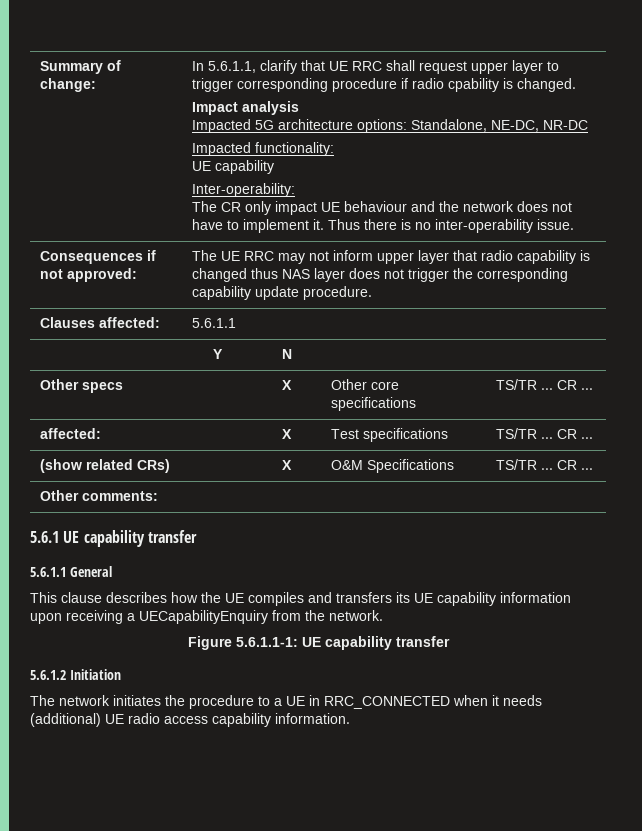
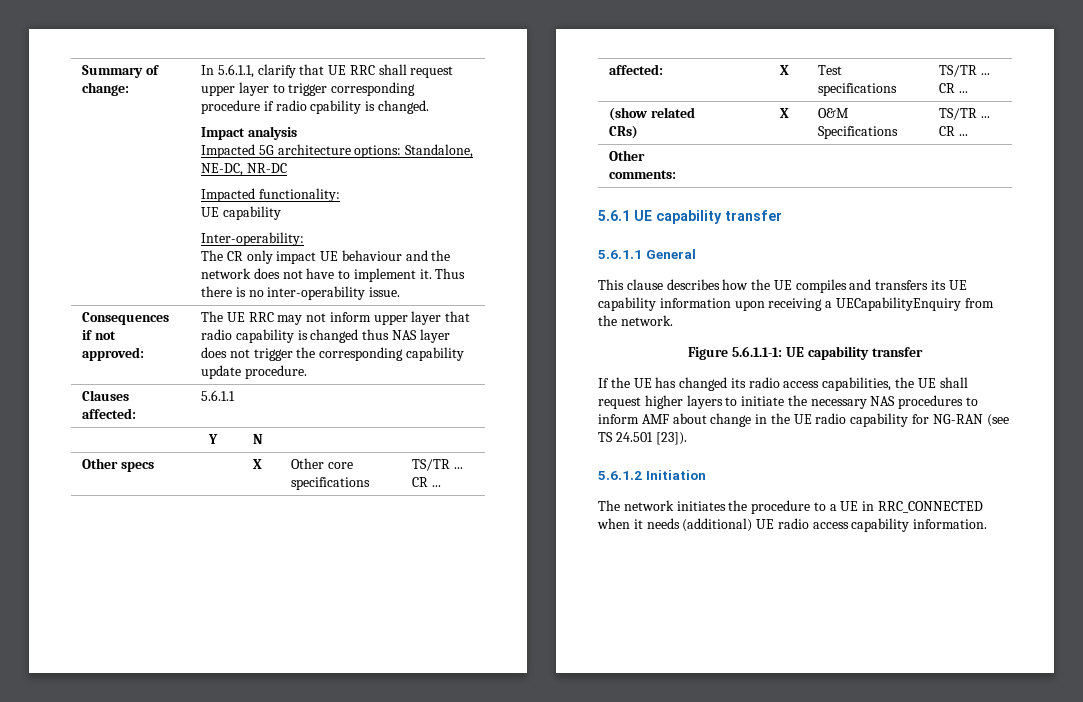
(450, 641) none -> [598,377,968,391] [598,395,979,409] [598,413,1009,427] [598,432,687,445] // If the UE has changed its radio access capabilities, the UE shall request higher layers to initiate the necessary NAS procedures to inform AMF about change in the UE radio capability for NG-RAN (see TS 24.501 [23]).

